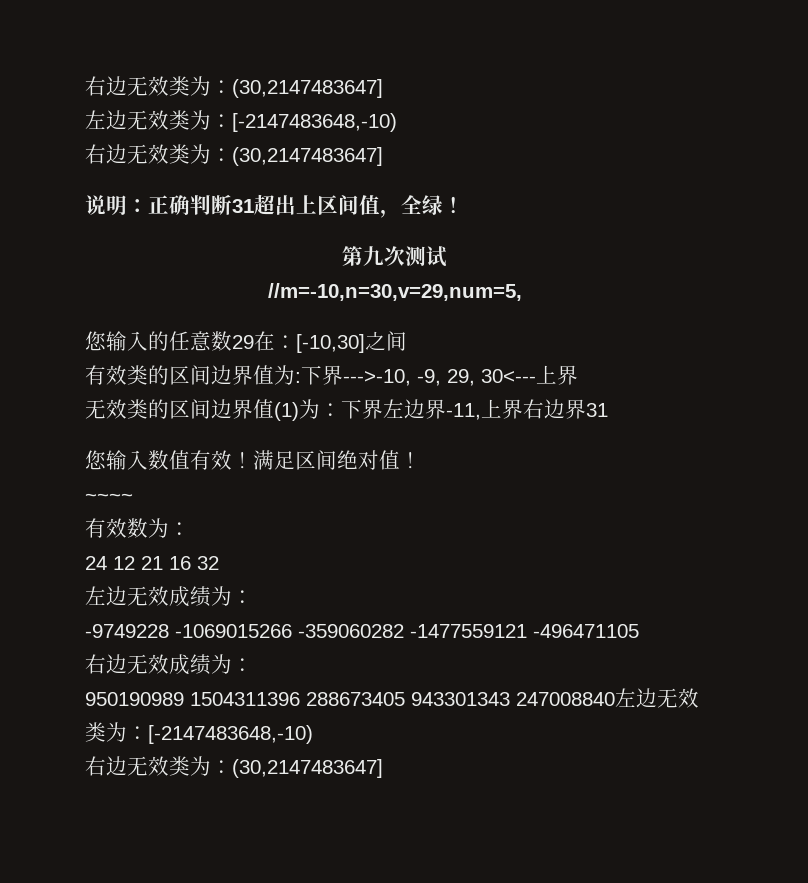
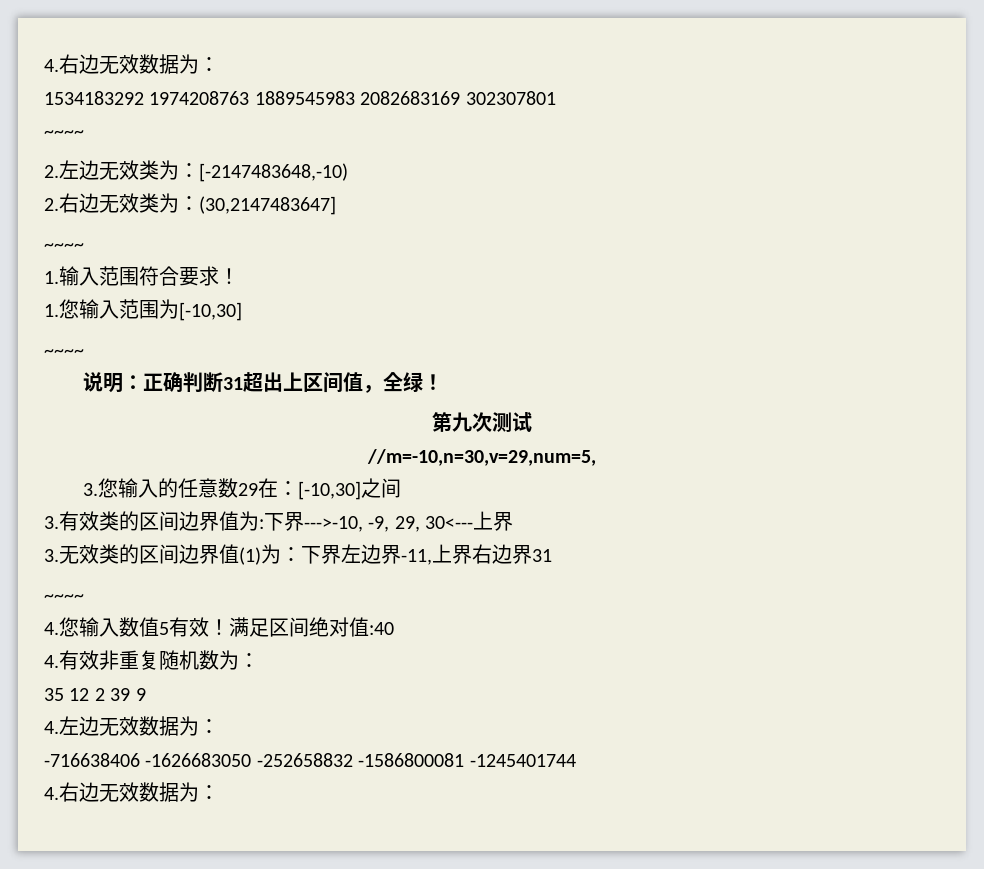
[85,76,383,98] [85,110,397,132] [85,144,383,166] 右边无效类为：(30,2147483647] // 左边无效类为：[-2147483648,-10) // 右边无效类为：(30,2147483647] -> [44,54,219,74] [44,91,556,105] [44,130,84,138] [44,160,348,182] [44,193,336,215] [44,243,84,251] [44,266,239,286] [44,299,242,321] [44,349,84,357] 4.右边无效数据为： // 1534183292 1974208763 1889545983 2082683169 302307801 // ~~~~ // 2.左边无效类为：[-2147483648,-10) // 2.右边无效类为：(30,2147483647] // ~~~~ // 1.输入范围符合要求！ // 1.您输入范围为[-10,30] // ~~~~
(522, 292) none -> [82,483,98,496] 3.
(407, 341) none -> [44,516,59,529] 3.
(578, 375) none -> [44,549,59,562] 3.
(608, 410) none -> [44,594,84,602] [44,622,59,635] ~~~~ // 4.
(190, 460) none -> [159,622,169,635] 5
[400,451,421,469] [85,493,133,502] [85,518,190,538] [85,556,219,570] [85,586,253,607] [85,624,639,638] [85,654,253,675] [85,688,699,708] [85,722,313,744] [85,756,383,778] ！ // ~~~~ // 有效数为： // 24 12 21 16 32 // 左边无效成绩为： // -9749228 -1069015266 -359060282 -1477559121 -496471105 // 右边无效成绩为： // 950190989 1504311396 288673405 943301343 247008840左边无效类为：[-2147483648,-10) // 右边无效类为：(30,2147483647] -> [369,622,394,635] [44,650,259,670] [44,688,146,701] [44,716,219,736] [44,753,576,767] [44,782,219,802] :40 // 4.有效非重复随机数为： // 35 12 2 39 9 // 4.左边无效数据为： // -716638406 -1626683050 -252658832 -1586800081 -1245401744 // 4.右边无效数据为：

